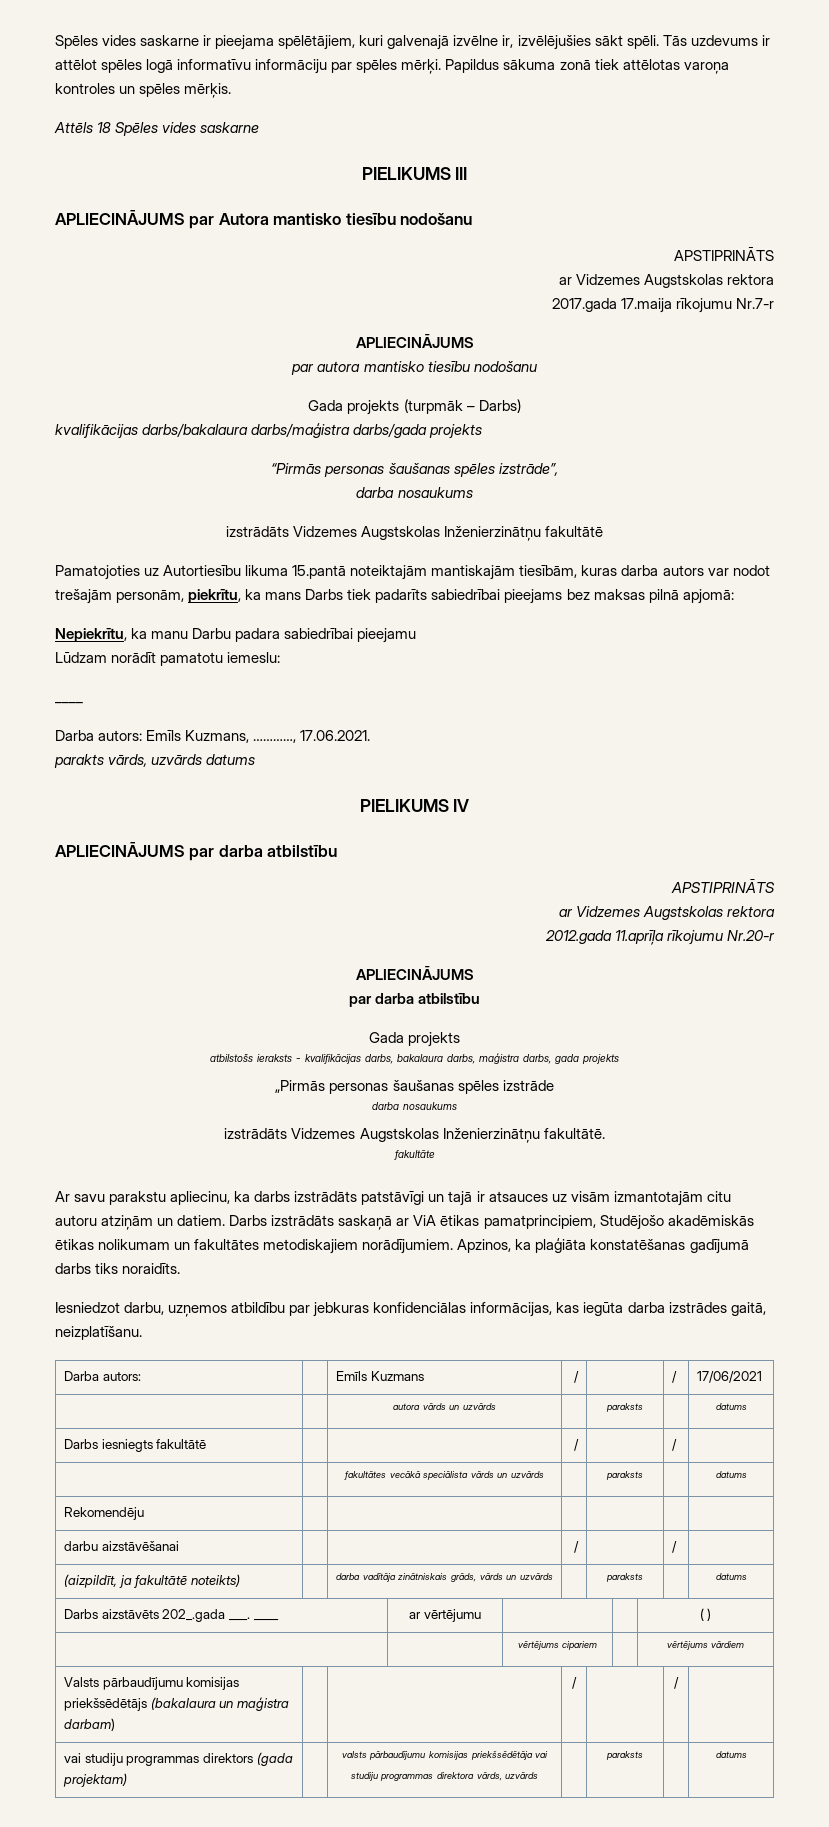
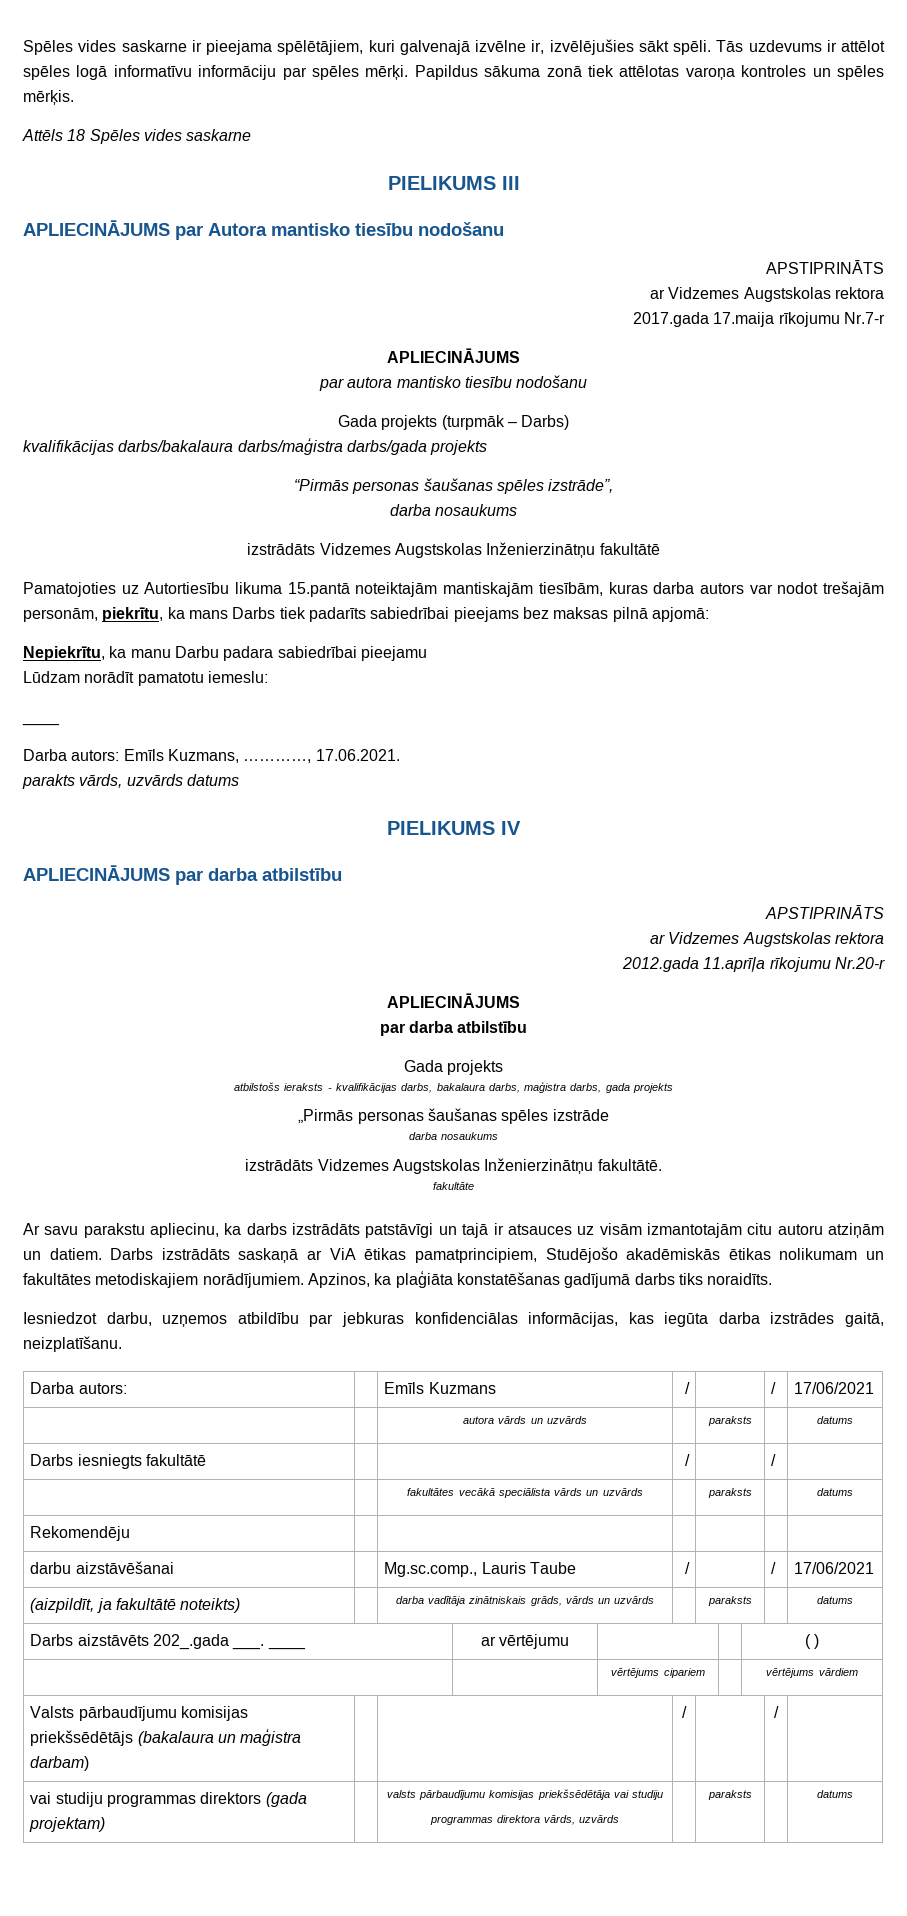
[573,1541,579,1553] [672,1541,678,1553] | / | | / | -> [384,1562,577,1577] [684,1562,690,1574] [771,1562,777,1574] [794,1562,875,1574] Mg.sc.comp., Lauris Taube | / | | / | 17/06/2021

